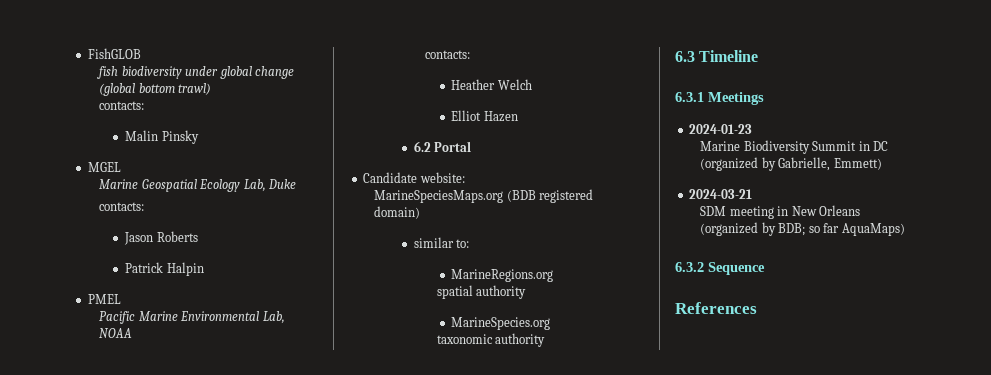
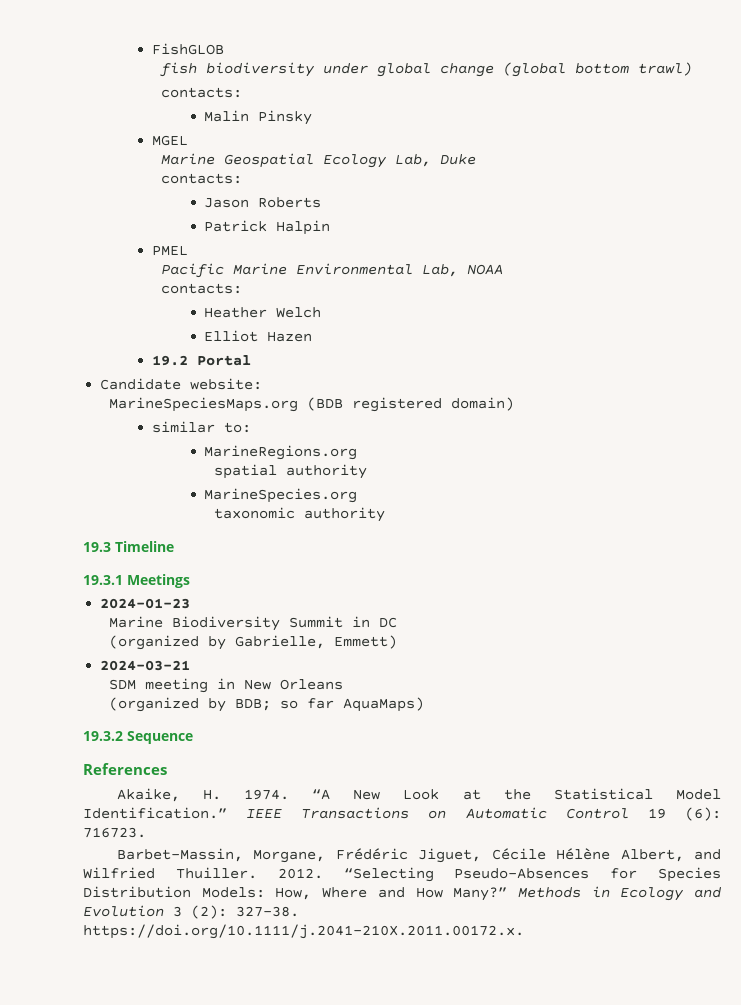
[413,141,431,152] 6.2 -> [152,355,189,366] 19.2
[675,51,695,62] 6.3 -> [83,542,111,552] 19.3
[675,92,704,102] 6.3.1 -> [83,575,123,585] 19.3.1
[675,262,704,272] 6.3.2 -> [83,731,123,741] 19.3.2
(757, 308) none -> [116,788,722,802] [83,807,721,821] [83,827,146,838] [116,848,722,863] [83,867,721,882] [83,886,722,901] [83,905,299,919] [83,924,524,939] // Akaike, H. 1974. “A New Look at the Statistical Model Identification.” IEEE Transactions on Automatic Control 19 (6): 716723. // Barbet-Massin, Morgane, Frédéric Jiguet, Cécile Hélène Albert, and Wilfried Thuiller. 2012. “Selecting Pseudo-Absences for Species Distribution Models: How, Where and How Many?” Methods in Ecology and Evolution 3 (2): 327–38. https://doi.org/10.1111/j.2041-210X.2011.00172.x.

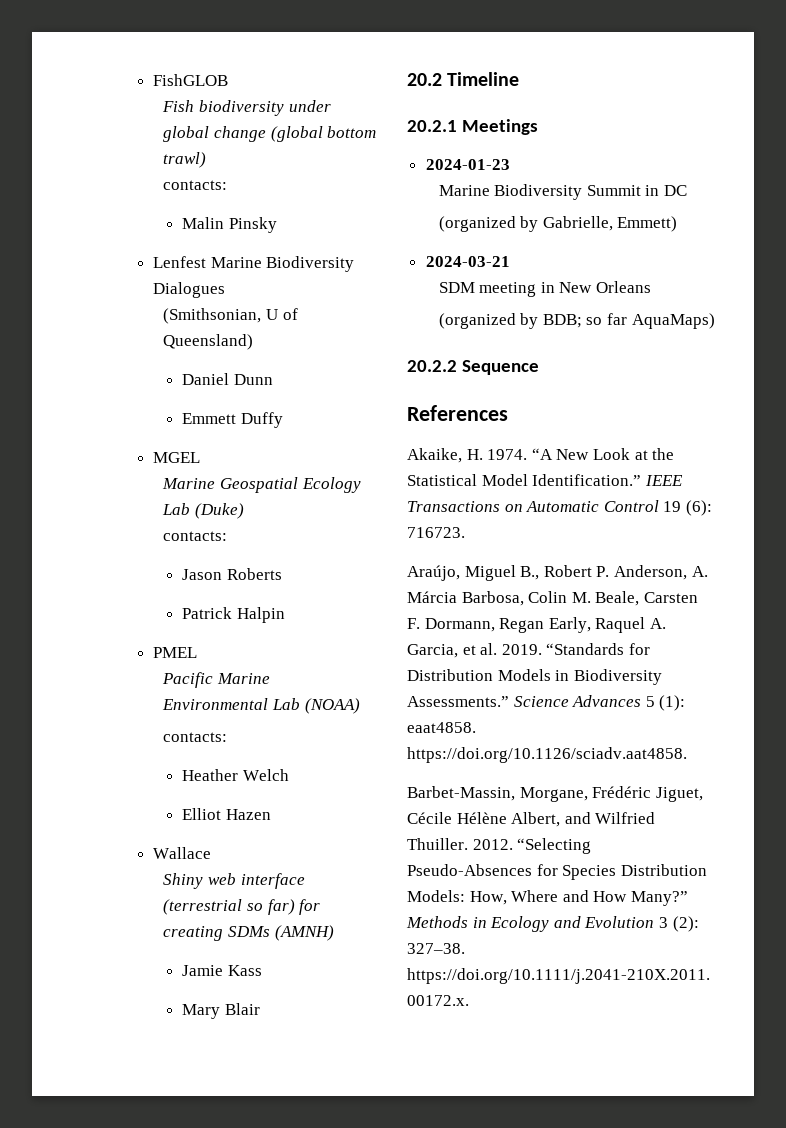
[160,62,198,77] fish -> [162,100,195,112] Fish
(313, 117) none -> [153,256,355,272] [153,282,226,298] [163,308,298,324] [163,334,254,350] [182,373,273,385] [182,412,283,428] // Lenfest Marine Biodiversity Dialogues // (Smithsonian, U of Queensland) // Daniel Dunn // Emmett Duffy
[395,154,477,167] Lab, Duke -> [162,503,244,519] Lab (Duke)
[422,264,504,277] Lab, NOAA -> [271,698,360,714] Lab (NOAA)
[152,355,252,366] [100,378,263,390] [109,397,515,412] [152,421,252,433] [204,445,358,460] [213,464,367,479] [204,488,358,503] [213,507,385,522] [83,542,111,552] 19.2 Portal // Candidate website: // MarineSpeciesMaps.org (BDB registered domain) // similar to: // MarineRegions.org // spatial authority // MarineSpecies.org // taxonomic authority // 19.3 -> [153,847,212,859] [163,873,305,889] [163,899,321,915] [163,925,334,941] [182,965,262,976] [182,1003,260,1019] [407,73,442,86] Wallace // Shiny web interface (terrestrial so far) for creating SDMs (AMNH) // Jamie Kass // Mary Blair // 20.2
[83,575,123,585] 19.3.1 -> [407,120,457,132] 20.2.1
[83,731,123,741] 19.3.2 -> [407,360,457,372] 20.2.2
(146, 832) none -> [407,565,708,581] [407,591,698,606] [407,617,666,633] [407,643,650,658] [407,669,662,685] [407,695,686,711] [407,722,476,733] [407,747,687,763] // Araújo, Miguel B., Robert P. Anderson, A. Márcia Barbosa, Colin M. Beale, Carsten F. Dormann, Regan Early, Raquel A. Garcia, et al. 2019. “Standards for Distribution Models in Biodiversity Assessments.” Science Advances 5 (1): eaat4858. https://doi.org/10.1126/sciadv.aat4858.

